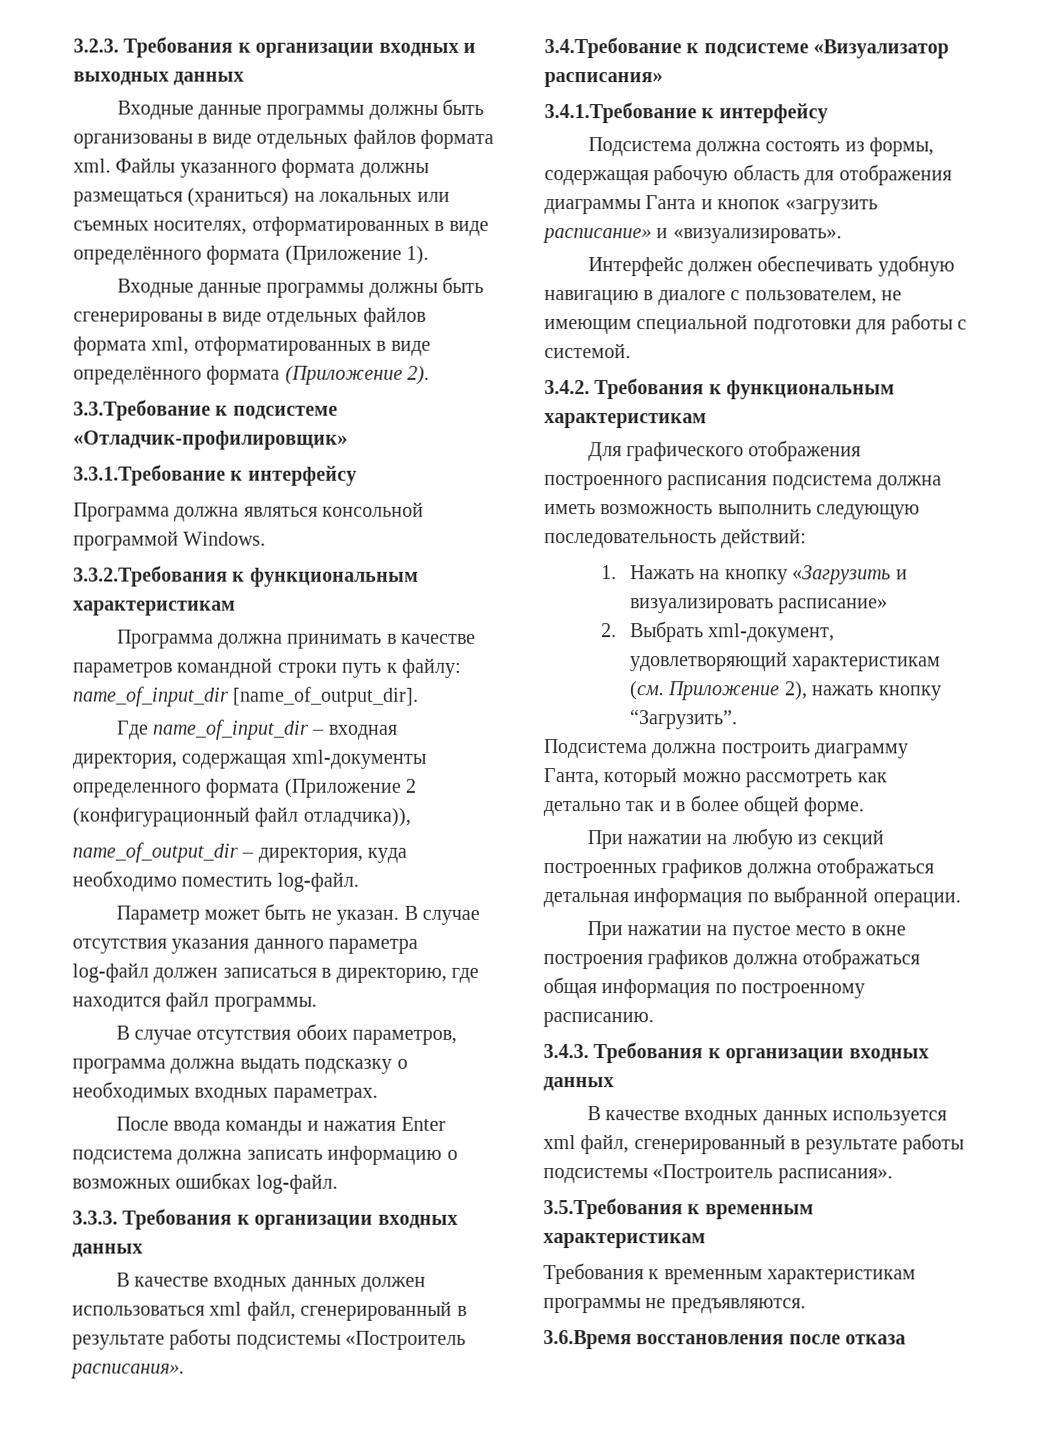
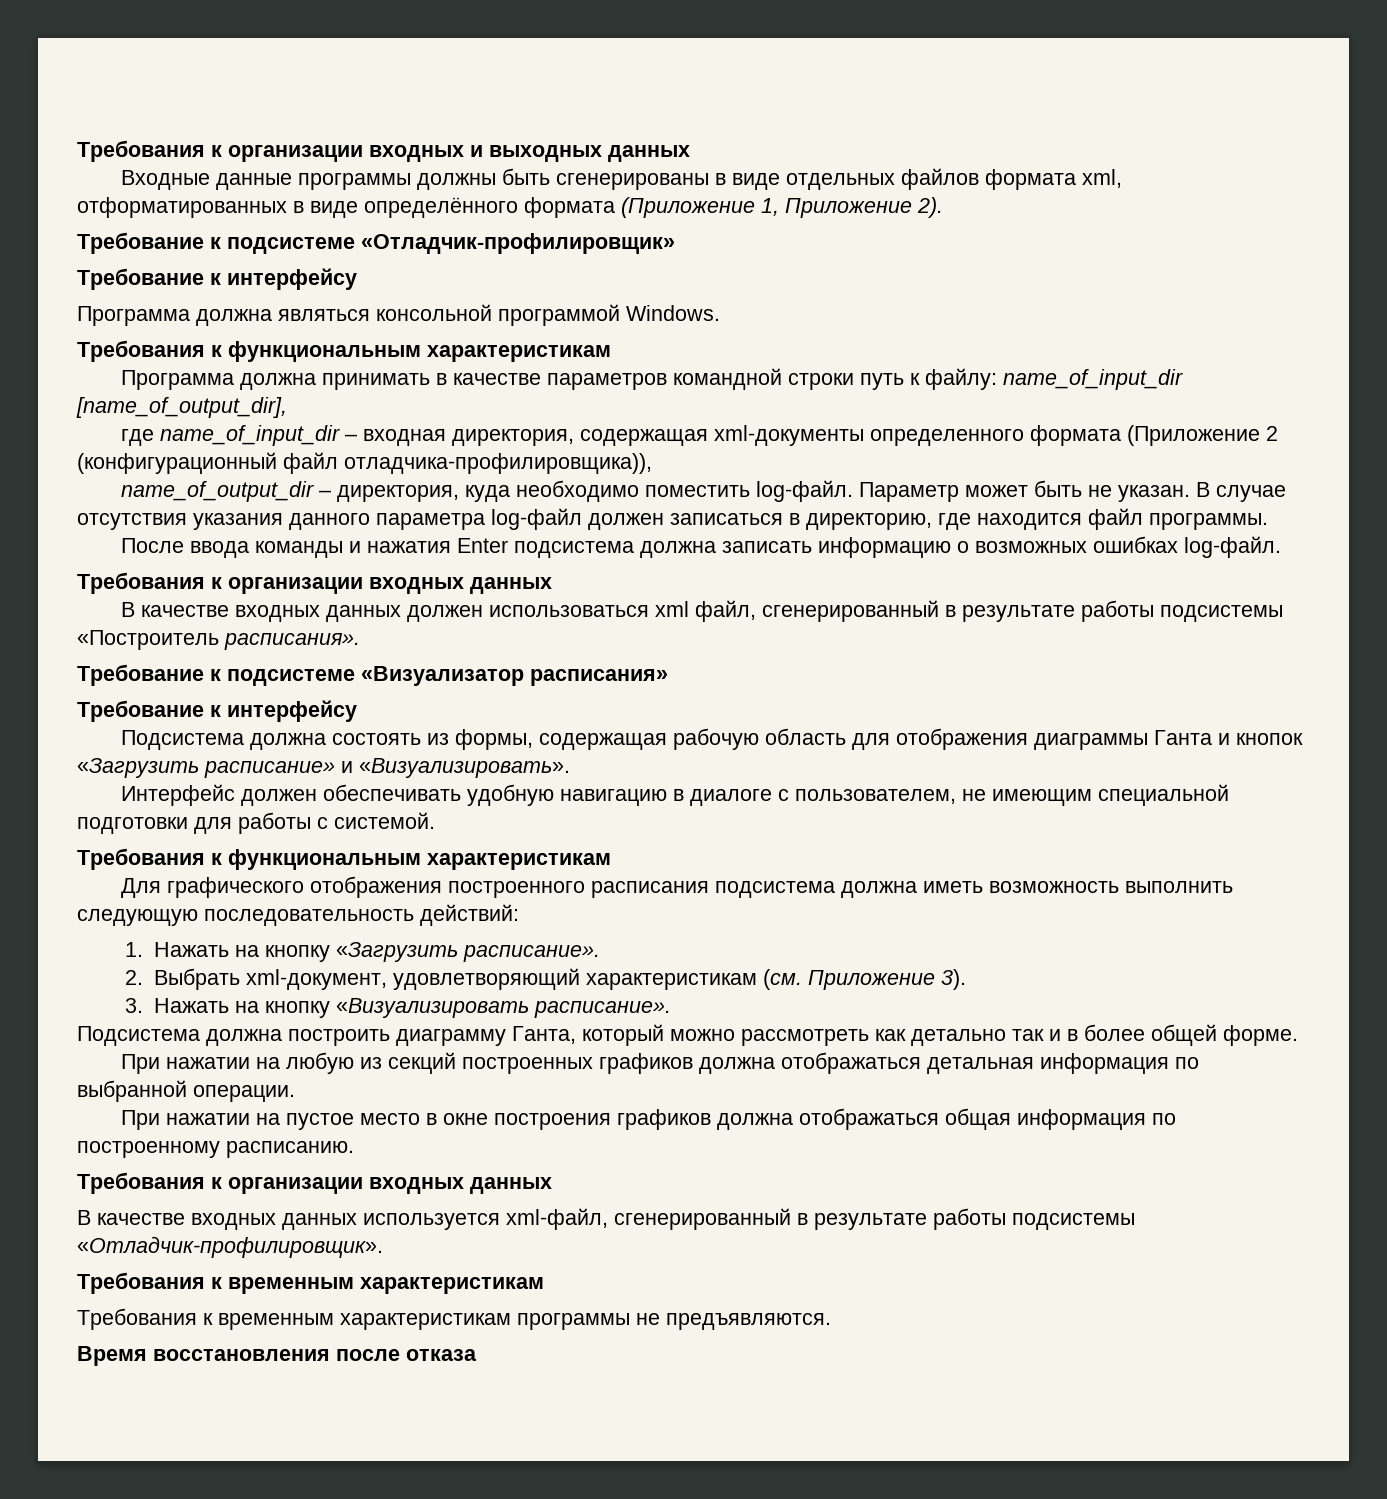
[73,38,119,53] 3.2.3. -> (77, 151) none
[116,98,485,120] [73,128,494,149] [73,157,429,178] [73,187,450,207] [73,216,489,236] [73,245,430,265] // Входные данные программы должны быть организованы в виде отдельных файлов формата xml. Файлы указанного формата должны размещаться (храниться) на локальных или съемных носителях, отформатированных в виде определённого формата (Приложение 1). -> (690, 153) none
(403, 375) none -> [761,198,912,218] 1, Приложение
[73,399,211,421] 3.3.Требование -> [77,232,204,254] Требование
[73,464,226,486] 3.3.1.Требование -> [77,268,204,290] Требование
[73,565,228,587] 3.3.2.Требования -> [77,340,205,362] Требования
[233,686,420,707] [115,720,148,740] [name_of_output_dir]. // Где -> [76,397,287,418] [121,429,155,446] [name_of_output_dir], // где
[302,807,411,827] отладчика)), -> [344,453,652,474] отладчика-профилировщика)),
(359, 881) // -> (854, 491) none
[115,1023,458,1045] [72,1058,408,1074] [72,1081,378,1103] // В случае отсутствия обоих параметров, программа должна выдать подсказку о необходимых входных параметрах. -> (1268, 521) none
[72,1210,118,1225] 3.3.3. -> (1282, 547) none
[544,37,682,59] 3.4.Требование -> [77,664,204,686] Требование
[544,102,697,124] 3.4.1.Требование -> [77,700,204,722] Требование
[784,199,878,215] «загрузить -> [77,758,199,778] «Загрузить
[672,228,842,244] «визуализировать». -> [359,758,570,778] «Визуализировать».
[544,380,590,395] 3.4.2. -> (435, 820) none
[895,569,908,580] [630,598,889,614] и визуализировать расписание» -> [462,945,600,962] расписание».
[784,681,942,701] [629,709,739,730] 2), нажать кнопку “Загрузить”. -> [940,969,966,990] [124,998,671,1018] 3). // 3. Нажать на кнопку «Визуализировать расписание».
[543,1044,589,1059] 3.4.3. -> (354, 1149) none
[543,1133,964,1155] [543,1164,893,1184] [543,1198,683,1220] xml файл, сгенерированный в результате работы подсистемы «Построитель расписания». // 3.5.Требования -> [506,1208,1135,1230] [77,1236,383,1258] [77,1272,205,1294] xml-файл, сгенерированный в результате работы подсистемы «Отладчик-профилировщик». // Требования
[543,1330,632,1350] 3.6.Время -> [77,1346,147,1366] Время

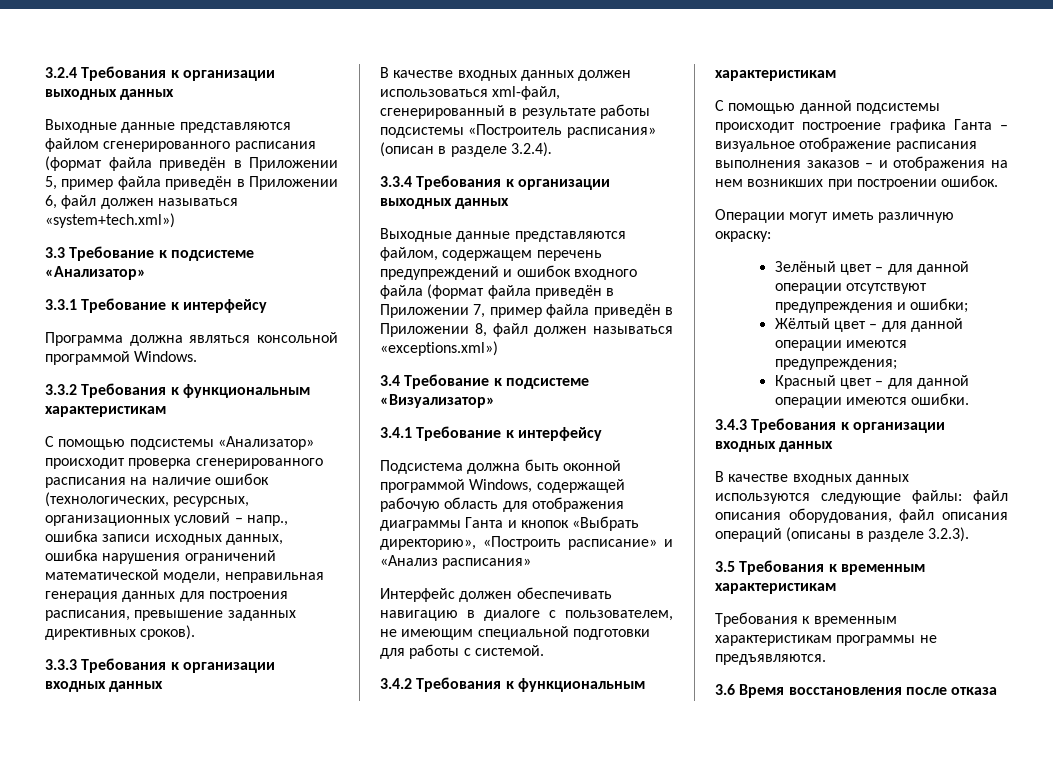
[77,140,690,162] [121,168,1123,190] [77,197,943,218] [77,232,675,254] Требования к организации входных и выходных данных // Входные данные программы должны быть сгенерированы в виде отдельных файлов формата xml, отформатированных в виде определённого формата (Приложение 1, Приложение 2). // Требование к подсистеме «Отладчик-профилировщик» // -> [45,66,275,81] [45,89,175,100] [45,119,291,133] [45,138,316,152] [45,156,338,171] [45,176,338,190] [45,195,238,209] [45,213,175,228] [45,246,254,261] [45,266,146,280] [45,299,77,310] 3.2.4 Требования к организации выходных данных // Выходные данные представляются файлом сгенерированного расписания (формат файла приведён в Приложении 5, пример файла приведён в Приложении 6, файл должен называться «system+tech.xml») // 3.3 Требование к подсистеме «Анализатор» // 3.3.1
[77,340,611,362] [121,368,1184,390] [76,397,287,418] [121,425,1279,446] [77,452,652,474] [121,480,1287,502] [77,508,1268,530] [121,536,1282,558] Требования к функциональным характеристикам // Программа должна принимать в качестве параметров командной строки путь к файлу: name_of_input_dir [name_of_output_dir], // где name_of_input_dir – входная директория, содержащая xml-документы определенного формата (Приложение 2 (конфигурационный файл отладчика-профилировщика)), // name_of_output_dir – директория, куда необходимо поместить log-файл. Параметр может быть не указан. В случае отсутствия указания данного параметра log-файл должен записаться в директорию, где находится файл программы. // После ввода команды и нажатия Enter подсистема должна записать информацию о возможных ошибках log-файл. // -> [45,383,310,398] [45,406,166,417] [45,436,314,450] [45,458,323,469] [45,473,269,488] [45,492,250,507] [45,512,288,526] [45,530,283,545] [45,549,276,564] [45,569,324,583] [45,591,288,602] [45,610,296,621] [45,625,196,640] [45,659,77,670] 3.3.2 Требования к функциональным характеристикам // С помощью подсистемы «Анализатор» происходит проверка сгенерированного расписания на наличие ошибок (технологических, ресурсных, организационных условий – напр., ошибка записи исходных данных, ошибка нарушения ограничений математической модели, неправильная генерация данных для построения расписания, превышение заданных директивных сроков). // 3.3.3
[655,600,757,622] xml файл, -> [492,86,561,100] xml-файл,
[224,633,360,650] [77,664,668,686] расписания». // Требование к подсистеме «Визуализатор расписания» // -> [566,127,656,138] [380,142,552,157] [380,175,610,190] [380,198,510,209] [380,228,626,242] [380,247,602,261] [380,265,637,280] [380,284,615,299] [380,304,673,318] [380,323,673,337] [380,341,498,356] [380,374,589,389] [380,394,495,408] [380,427,412,438] расписания» (описан в разделе 3.2.4). // 3.3.4 Требования к организации выходных данных // Выходные данные представляются файлом, содержащем перечень предупреждений и ошибок входного файла (формат файла приведён в Приложении 7, пример файла приведён в Приложении 8, файл должен называться «exceptions.xml») // 3.4 Требование к подсистеме «Визуализатор» // 3.4.1
[332,729,668,750] состоять из формы, содержащая -> [524,459,621,471] [380,479,625,493] быть оконной программой Windows, содержащей
[77,758,570,778] «Загрузить расписание» и «Визуализировать». -> [572,516,640,531] [380,536,673,550] [380,555,532,569] «Выбрать директорию», «Построить расписание» и «Анализ расписания»
[467,784,555,806] удобную -> (612, 593) none
[77,848,611,870] [121,876,1234,898] [77,904,519,926] [124,942,600,962] [124,968,966,990] [124,998,671,1018] [77,1024,1298,1046] [121,1052,1200,1074] [77,1080,295,1102] [121,1108,1177,1130] [77,1141,354,1158] [77,1172,552,1194] [77,1208,1135,1230] [77,1236,383,1258] Требования к функциональным характеристикам // Для графического отображения построенного расписания подсистема должна иметь возможность выполнить следующую последовательность действий: // 1. Нажать на кнопку «Загрузить расписание». // 2. Выбрать xml-документ, удовлетворяющий характеристикам (см. Приложение 3). // 3. Нажать на кнопку «Визуализировать расписание». // Подсистема должна построить диаграмму Ганта, который можно рассмотреть как детально так и в более общей форме. // При нажатии на любую из секций построенных графиков должна отображаться детальная информация по выбранной операции. // При нажатии на пустое место в окне построения графиков должна отображаться общая информация по построенному расписанию. // Требования к организации входных данных // В качестве входных данных используется xml-файл, сгенерированный в результате работы подсистемы «Отладчик-профилировщик». // -> [380,677,645,692] [715,70,836,81] [715,100,940,114] [715,119,1008,133] [715,137,977,152] [715,156,1008,171] [715,175,999,190] [715,209,954,223] [715,231,771,242] [774,261,970,275] [774,283,928,294] [774,298,969,313] [774,318,964,332] [774,340,908,351] [774,359,897,370] [774,375,970,389] [774,393,970,408] [715,418,945,433] [715,441,834,452] [715,471,909,485] [715,490,1008,504] [715,508,1008,523] [715,527,970,542] [715,561,735,572] 3.4.2 Требования к функциональным характеристикам // С помощью данной подсистемы происходит построение графика Ганта – визуальное отображение расписания выполнения заказов – и отображения на нем возникших при построении ошибок. // Операции могут иметь различную окраску: // Зелёный цвет – для данной операции отсутствуют предупреждения и ошибки; // Жёлтый цвет – для данной операции имеются предупреждения; // Красный цвет – для данной операции имеются ошибки. // 3.4.3 Требования к организации входных данных // В качестве входных данных используются следующие файлы: файл описания оборудования, файл описания операций (описаны в разделе 3.2.3). // 3.5
(831, 1321) none -> [715,684,735,695] 3.6

